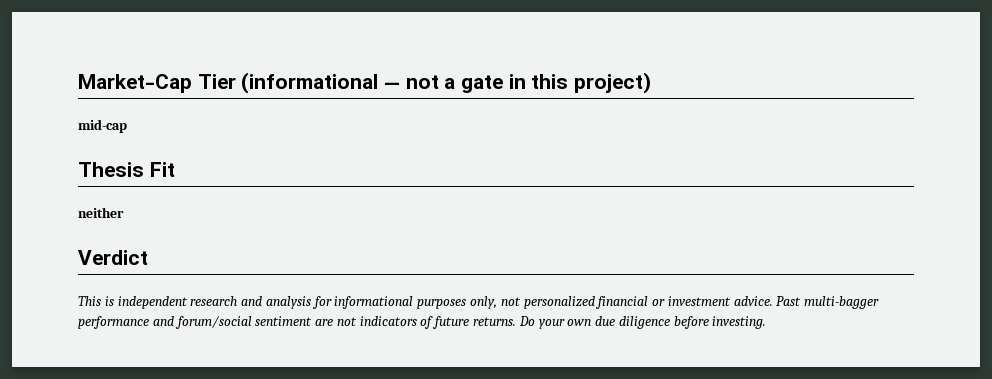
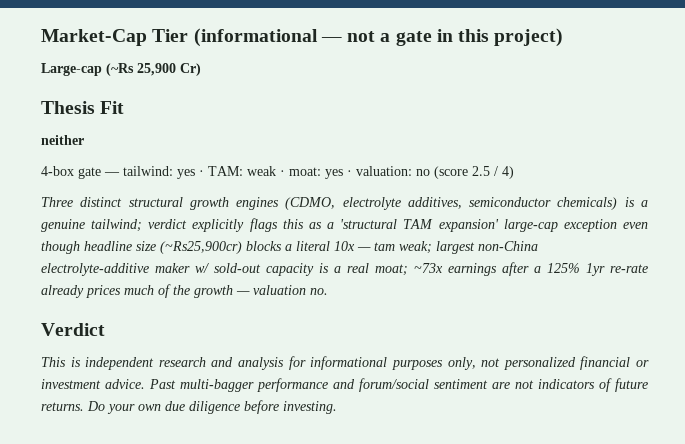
[78,119,127,133] mid-cap -> [41,63,201,76] Large-cap (~Rs 25,900 Cr)
(124, 212) none -> [41,166,514,179] [41,197,648,210] [41,218,648,232] [41,241,538,254] [41,262,648,276] [41,284,328,298] // 4-box gate — tailwind: yes · TAM: weak · moat: yes · valuation: no (score 2.5 / 4) // Three distinct structural growth engines (CDMO, electrolyte additives, semiconductor chemicals) is a genuine tailwind; verdict explicitly flags this as a 'structural TAM expansion' large-cap exception even though headline size (~Rs25,900cr) blocks a literal 10x — tam weak; largest non-China electrolyte-additive maker w/ sold-out capacity is a real moat; ~73x earnings after a 125% 1yr re-rate already prices much of the growth — valuation no.

